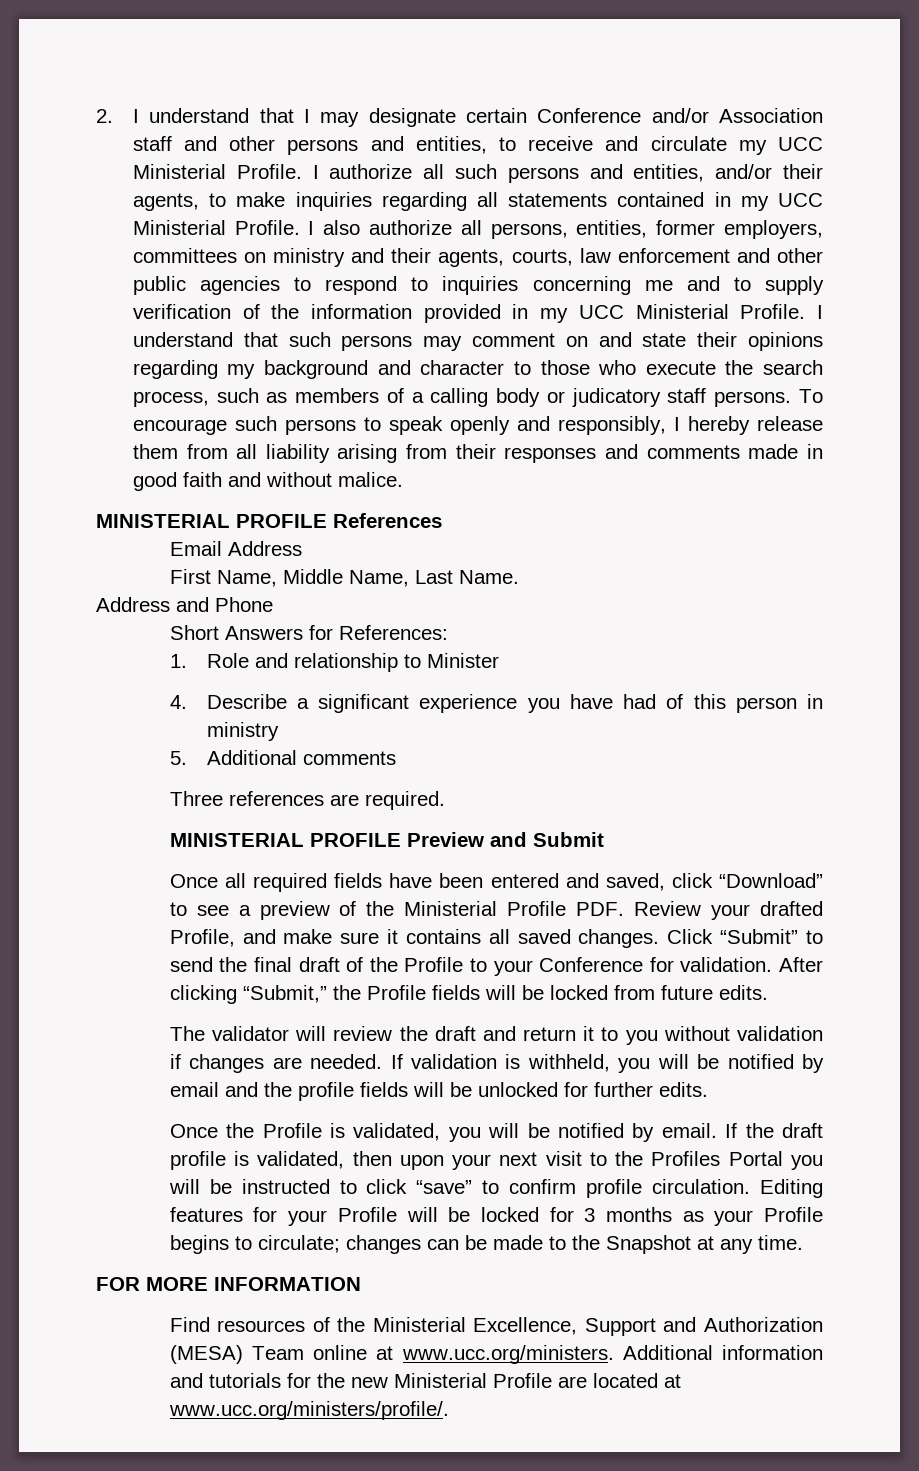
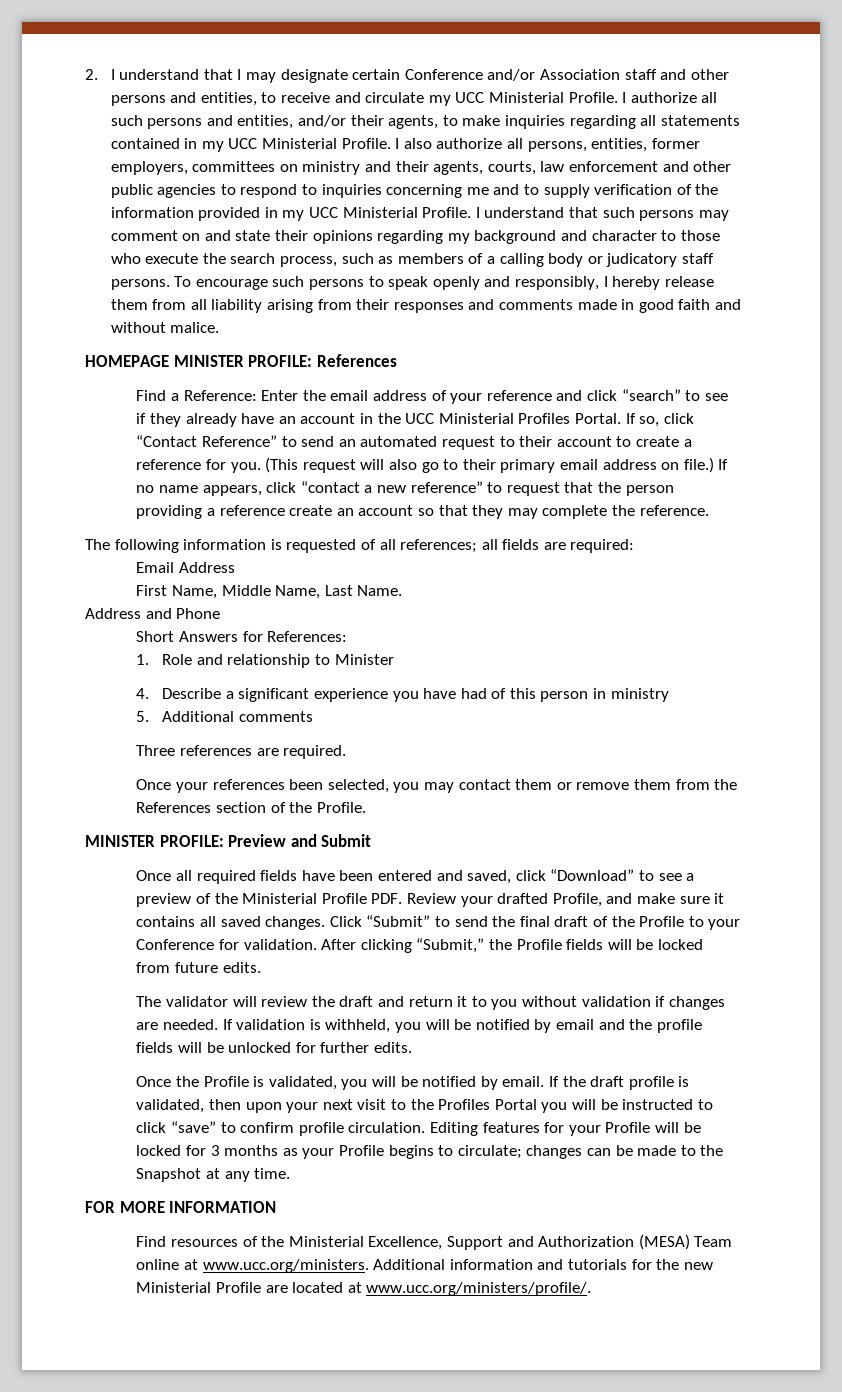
[96,513,442,528] MINISTERIAL PROFILE References -> [85,354,397,367] [136,389,728,404] [136,413,694,427] [136,435,692,450] [136,457,729,473] [136,481,674,496] [136,505,709,519] [85,539,635,553] HOMEPAGE MINISTER PROFILE: References // Find a Reference: Enter the email address of your reference and click “search” to see if they already have an account in the UCC Ministerial Profiles Portal. If so, click “Contact Reference” to send an automated request to their account to create a reference for you. (This request will also go to their primary email address on file.) If no name appears, click “contact a new reference” to request that the person providing a reference create an account so that they may complete the reference. // The following information is requested of all references; all fields are required:
[169,833,401,847] MINISTERIAL PROFILE -> [136,779,738,793] [136,802,366,813] [85,835,224,847] Once your references been selected, you may contact them or remove them from the References section of the Profile. // MINISTER PROFILE:

